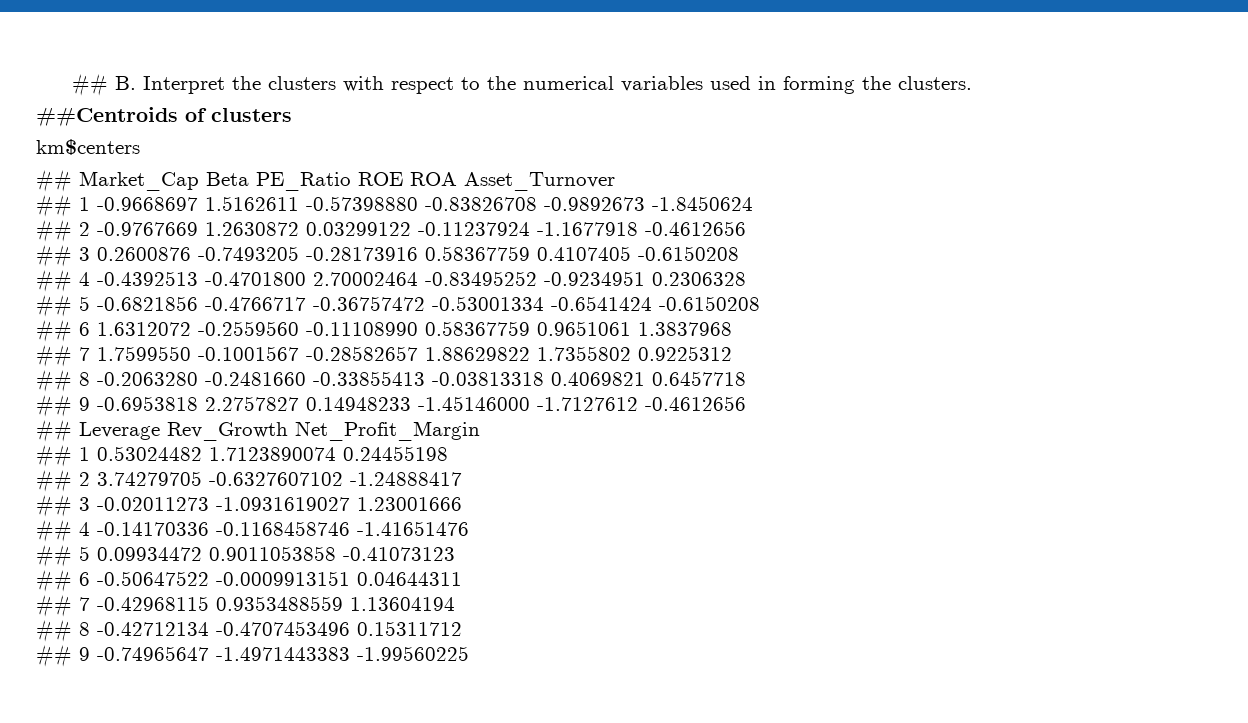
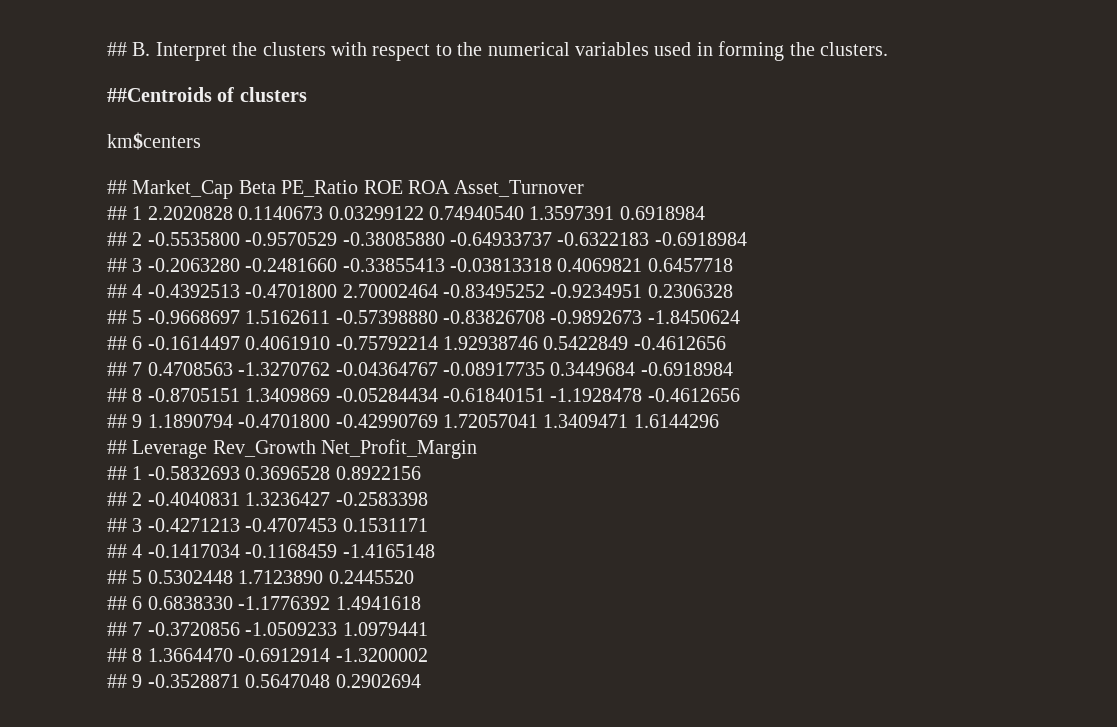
[97,196,753,211] [36,219,746,242] [36,244,739,267] -0.9668697 1.5162611 -0.57398880 -0.83826708 -0.9892673 -1.8450624 // ## 2 -0.9767669 1.2630872 0.03299122 -0.11237924 -1.1677918 -0.4612656 // ## 3 0.2600876 -0.7493205 -0.28173916 0.58367759 0.4107405 -0.6150208 -> [147,206,705,220] [107,232,747,246] [107,258,733,272] 2.2020828 0.1140673 0.03299122 0.74940540 1.3597391 0.6918984 // ## 2 -0.5535800 -0.9570529 -0.38085880 -0.64933737 -0.6322183 -0.6918984 // ## 3 -0.2063280 -0.2481660 -0.33855413 -0.03813318 0.4069821 0.6457718
[97,296,760,311] [36,319,732,342] [36,344,732,367] [36,369,746,392] [36,394,746,417] -0.6821856 -0.4766717 -0.36757472 -0.53001334 -0.6541424 -0.6150208 // ## 6 1.6312072 -0.2559560 -0.11108990 0.58367759 0.9651061 1.3837968 // ## 7 1.7599550 -0.1001567 -0.28582657 1.88629822 1.7355802 0.9225312 // ## 8 -0.2063280 -0.2481660 -0.33855413 -0.03813318 0.4069821 0.6457718 // ## 9 -0.6953818 2.2757827 0.14948233 -1.45146000 -1.7127612 -0.4612656 -> [147,310,740,324] [107,336,726,350] [107,362,733,376] [107,388,740,402] [107,414,719,428] -0.9668697 1.5162611 -0.57398880 -0.83826708 -0.9892673 -1.8450624 // ## 6 -0.1614497 0.4061910 -0.75792214 1.92938746 0.5422849 -0.4612656 // ## 7 0.4708563 -1.3270762 -0.04364767 -0.08917735 0.3449684 -0.6918984 // ## 8 -0.8705151 1.3409869 -0.05284434 -0.61840151 -1.1928478 -0.4612656 // ## 9 1.1890794 -0.4701800 -0.42990769 1.72057041 1.3409471 1.6144296
[97,446,448,461] [36,469,462,492] [36,494,462,517] [36,519,469,542] [36,544,455,567] [36,569,462,592] [36,594,455,617] [36,619,462,642] [36,644,469,667] 0.53024482 1.7123890074 0.24455198 // ## 2 3.74279705 -0.6327607102 -1.24888417 // ## 3 -0.02011273 -1.0931619027 1.23001666 // ## 4 -0.14170336 -0.1168458746 -1.41651476 // ## 5 0.09934472 0.9011053858 -0.41073123 // ## 6 -0.50647522 -0.0009913151 0.04644311 // ## 7 -0.42968115 0.9353488559 1.13604194 // ## 8 -0.42712134 -0.4707453496 0.15311712 // ## 9 -0.74965647 -1.4971443383 -1.99560225 -> [147,466,421,480] [107,492,428,506] [107,518,428,532] [107,544,435,558] [107,570,414,584] [107,596,421,610] [107,622,428,636] [107,648,428,662] [107,674,421,688] -0.5832693 0.3696528 0.8922156 // ## 2 -0.4040831 1.3236427 -0.2583398 // ## 3 -0.4271213 -0.4707453 0.1531171 // ## 4 -0.1417034 -0.1168459 -1.4165148 // ## 5 0.5302448 1.7123890 0.2445520 // ## 6 0.6838330 -1.1776392 1.4941618 // ## 7 -0.3720856 -1.0509233 1.0979441 // ## 8 1.3664470 -0.6912914 -1.3200002 // ## 9 -0.3528871 0.5647048 0.2902694

